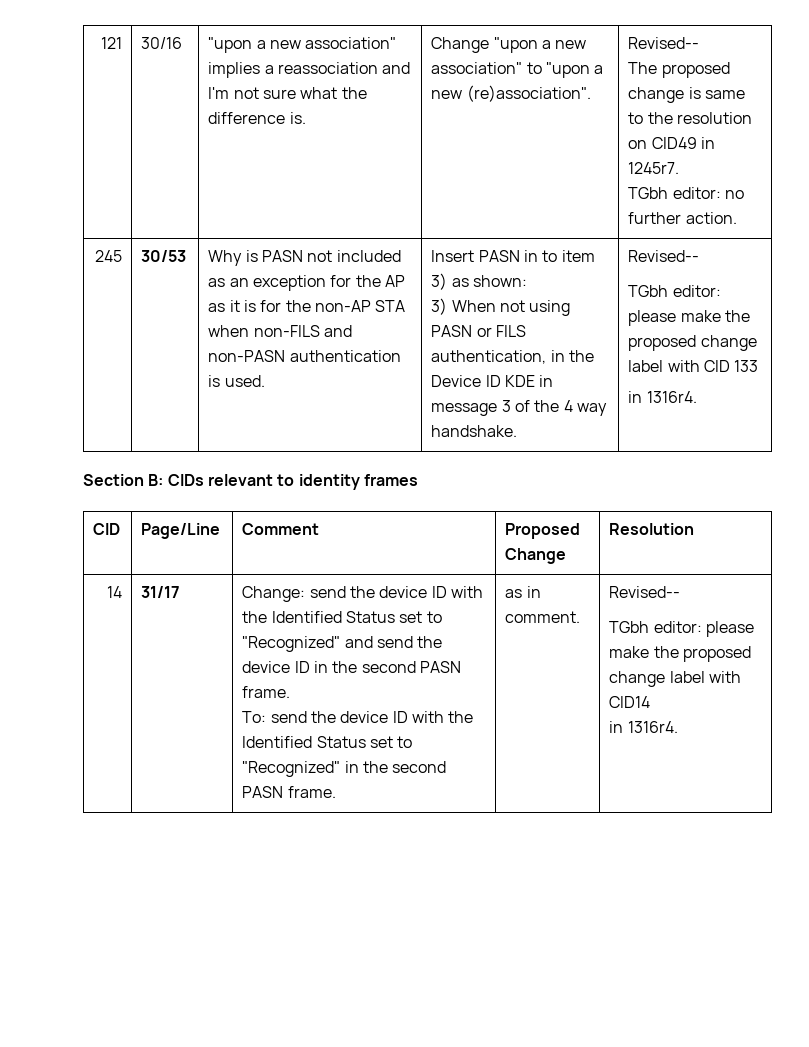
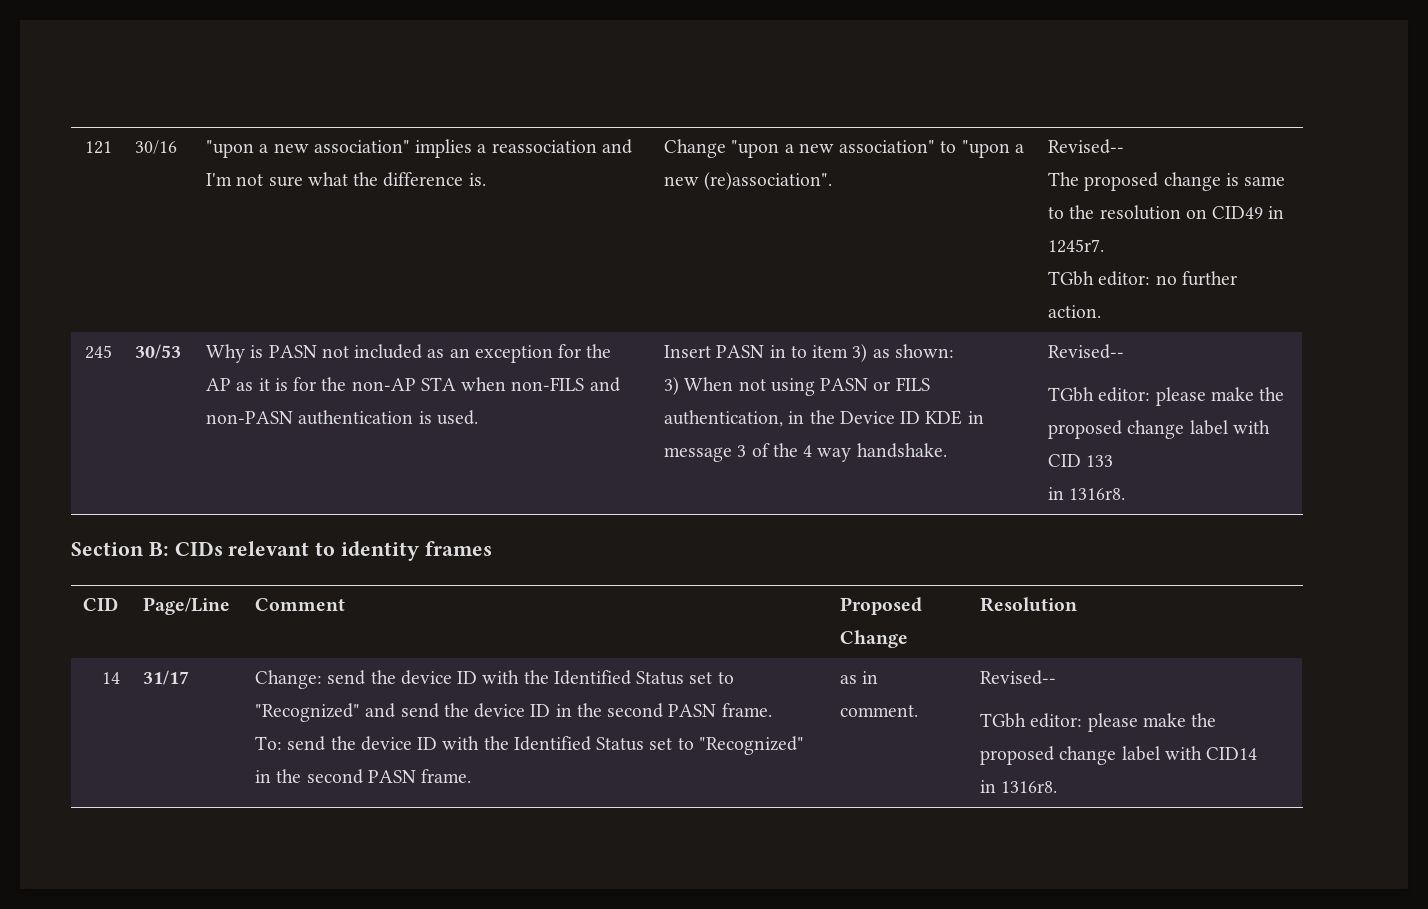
[646,391,697,403] 1316r4. -> [1069,488,1126,500] 1316r8.
[627,721,678,733] 1316r4. -> [1001,781,1058,793] 1316r8.

